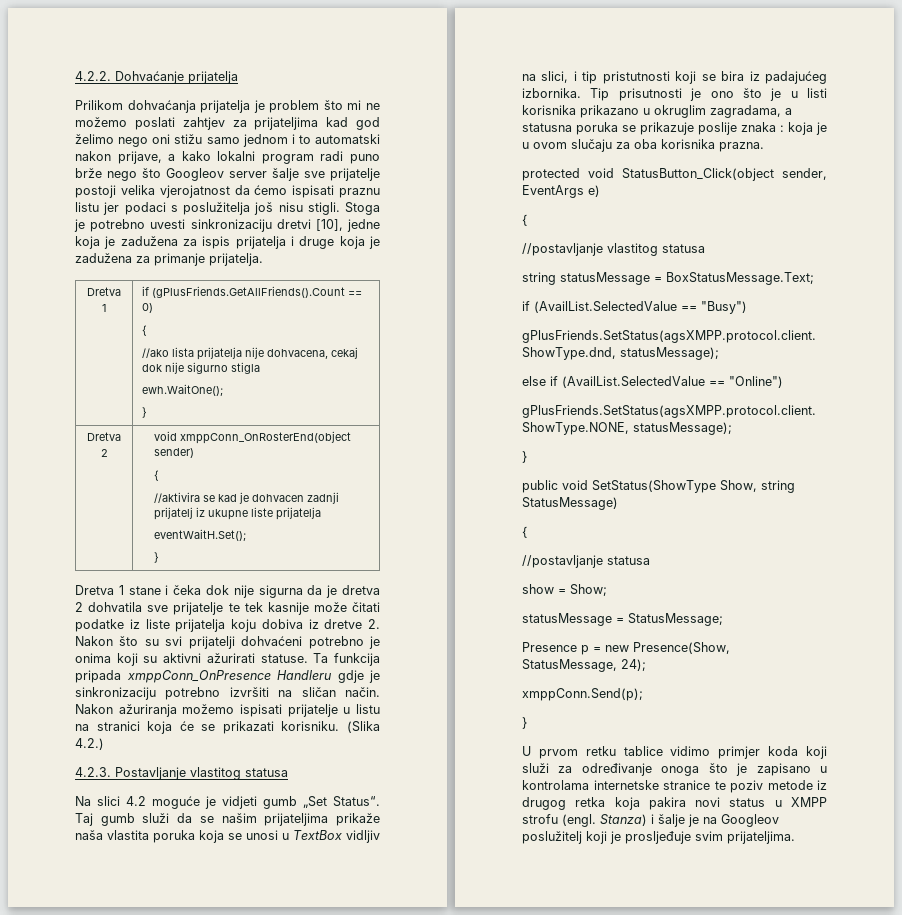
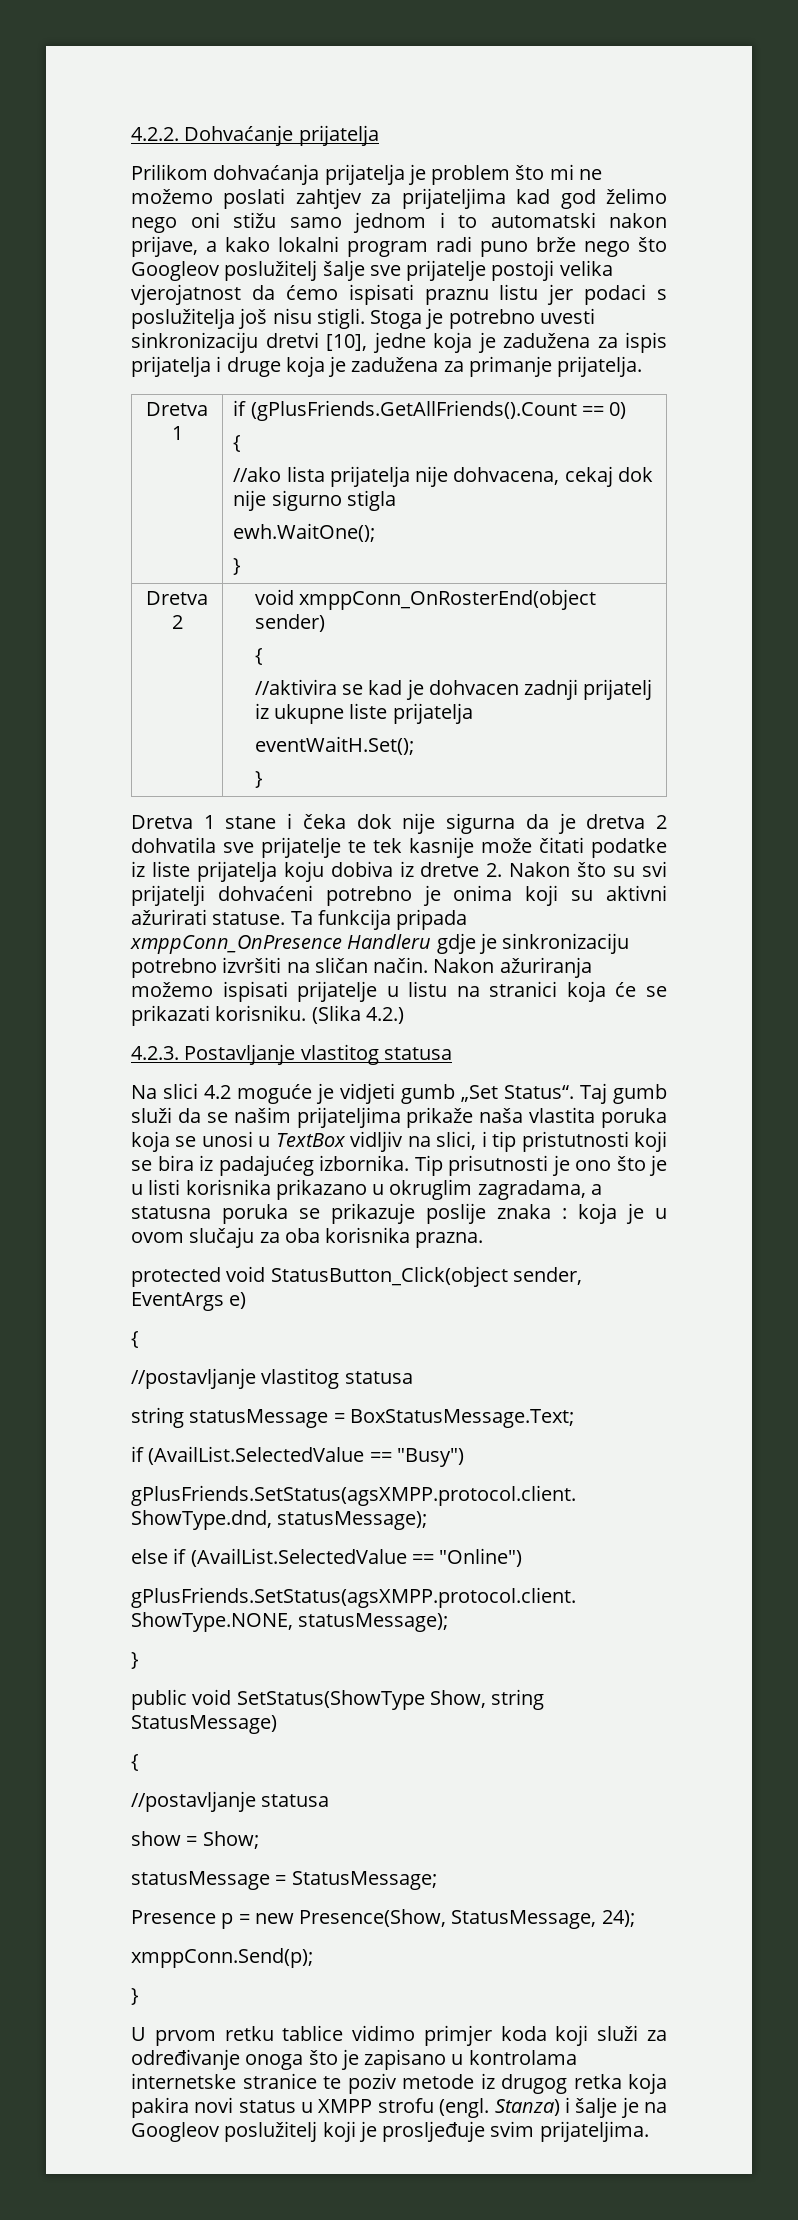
[229,171,267,178] server -> [224,260,318,281] poslužitelj

